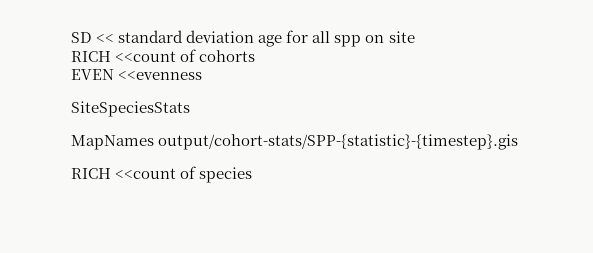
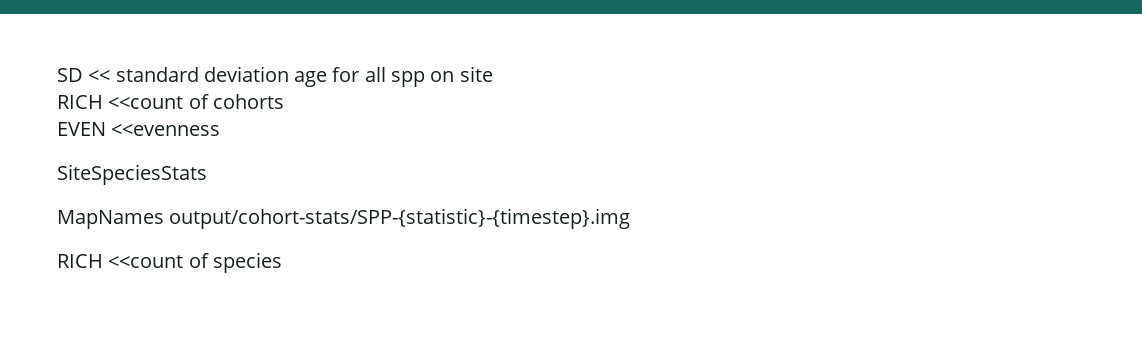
[158,134,519,150] output/cohort-stats/SPP-{statistic}-{timestep}.gis -> [169,208,631,229] output/cohort-stats/SPP-{statistic}-{timestep}.img

